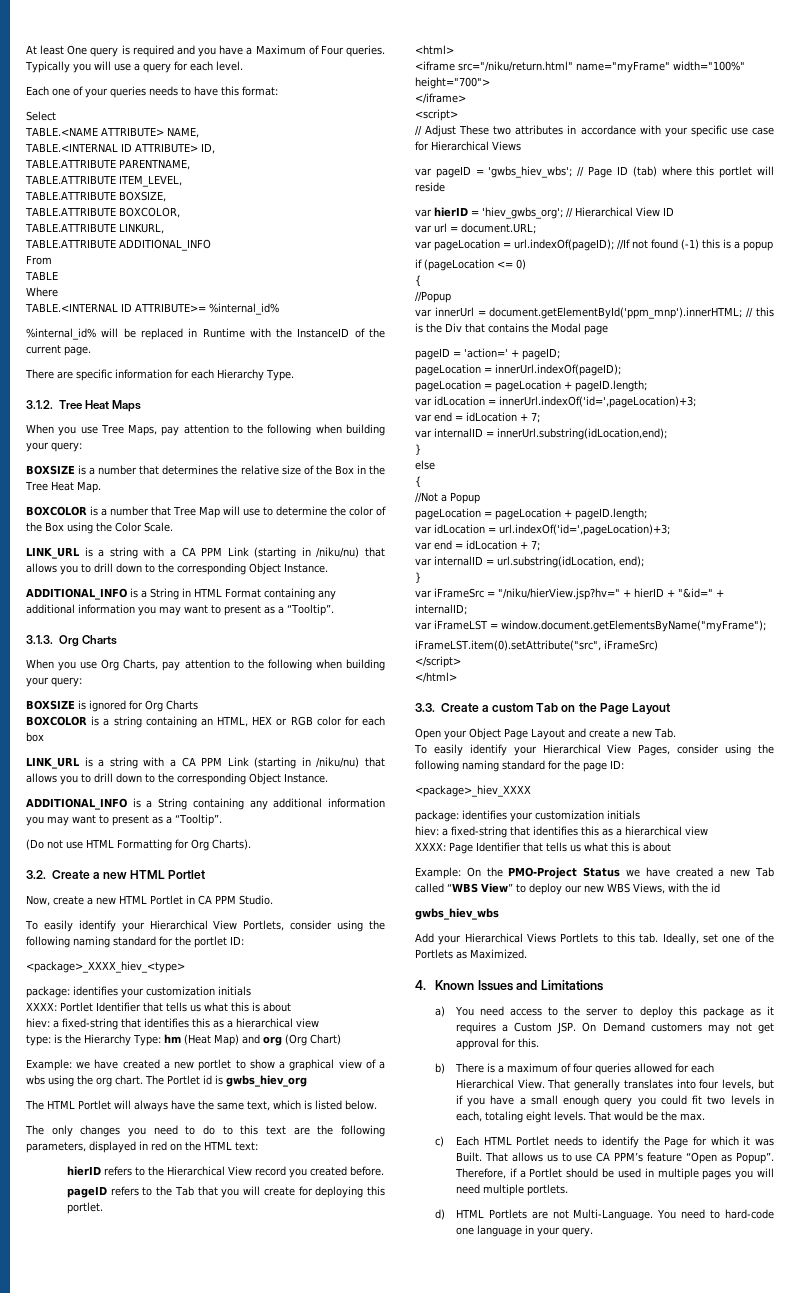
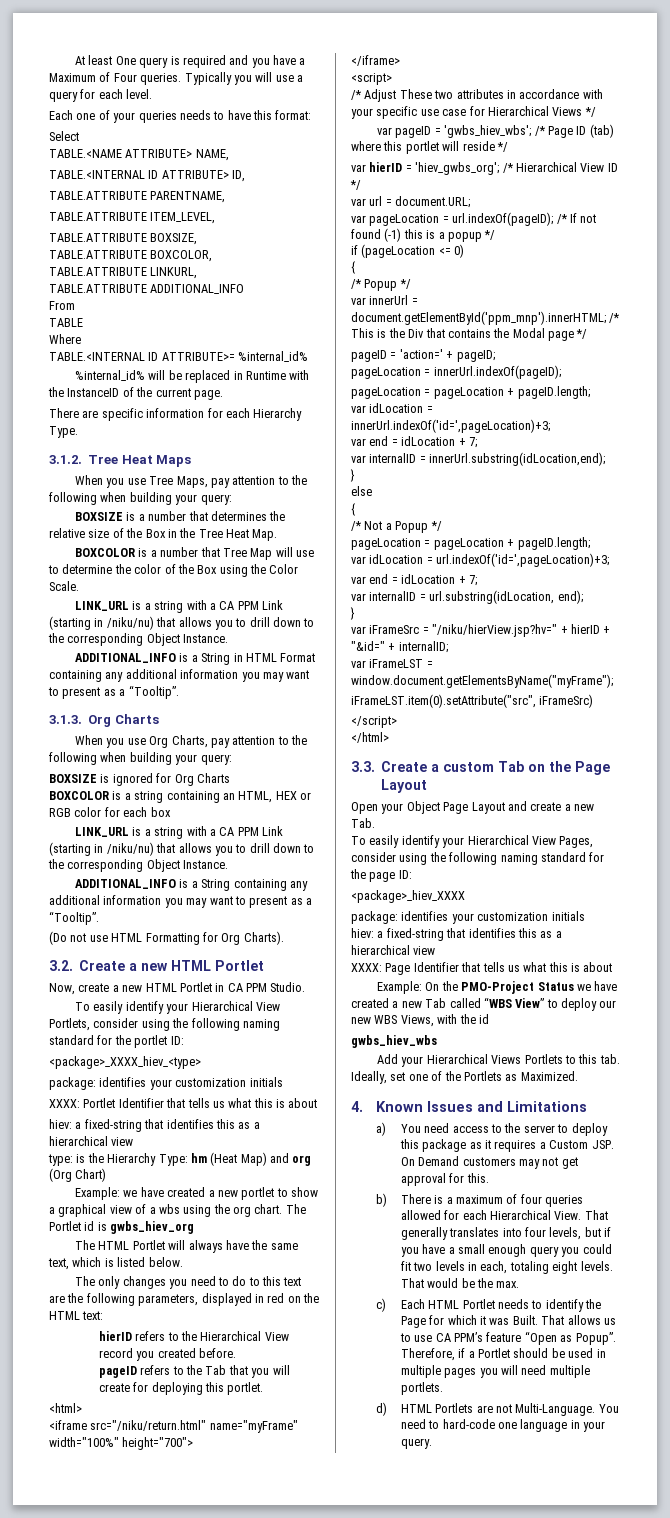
[415,125,422,136] // -> [351,90,362,100] /*
(521, 146) none -> [584,107,596,117] */
[577,166,585,177] // -> [534,126,546,136] /*
(445, 187) none -> [496,142,508,152] */
[566,207,573,218] // -> [502,163,514,173] /*
(674, 211) none -> [350,180,361,190] */
[617,239,630,250] //If -> [556,213,577,224] /* If
(773, 246) none -> [484,230,496,240] */
[415,291,451,303] //Popup -> [351,279,411,291] /* Popup */
[746,307,774,318] // this -> [609,313,621,323] [351,328,374,338] /* This
(608, 330) none -> [576,329,588,339] */
[415,492,438,503] //Not -> [351,521,383,531] /* Not
(480, 498) none -> [430,521,442,531] */

